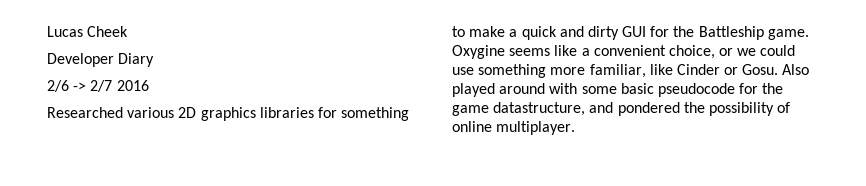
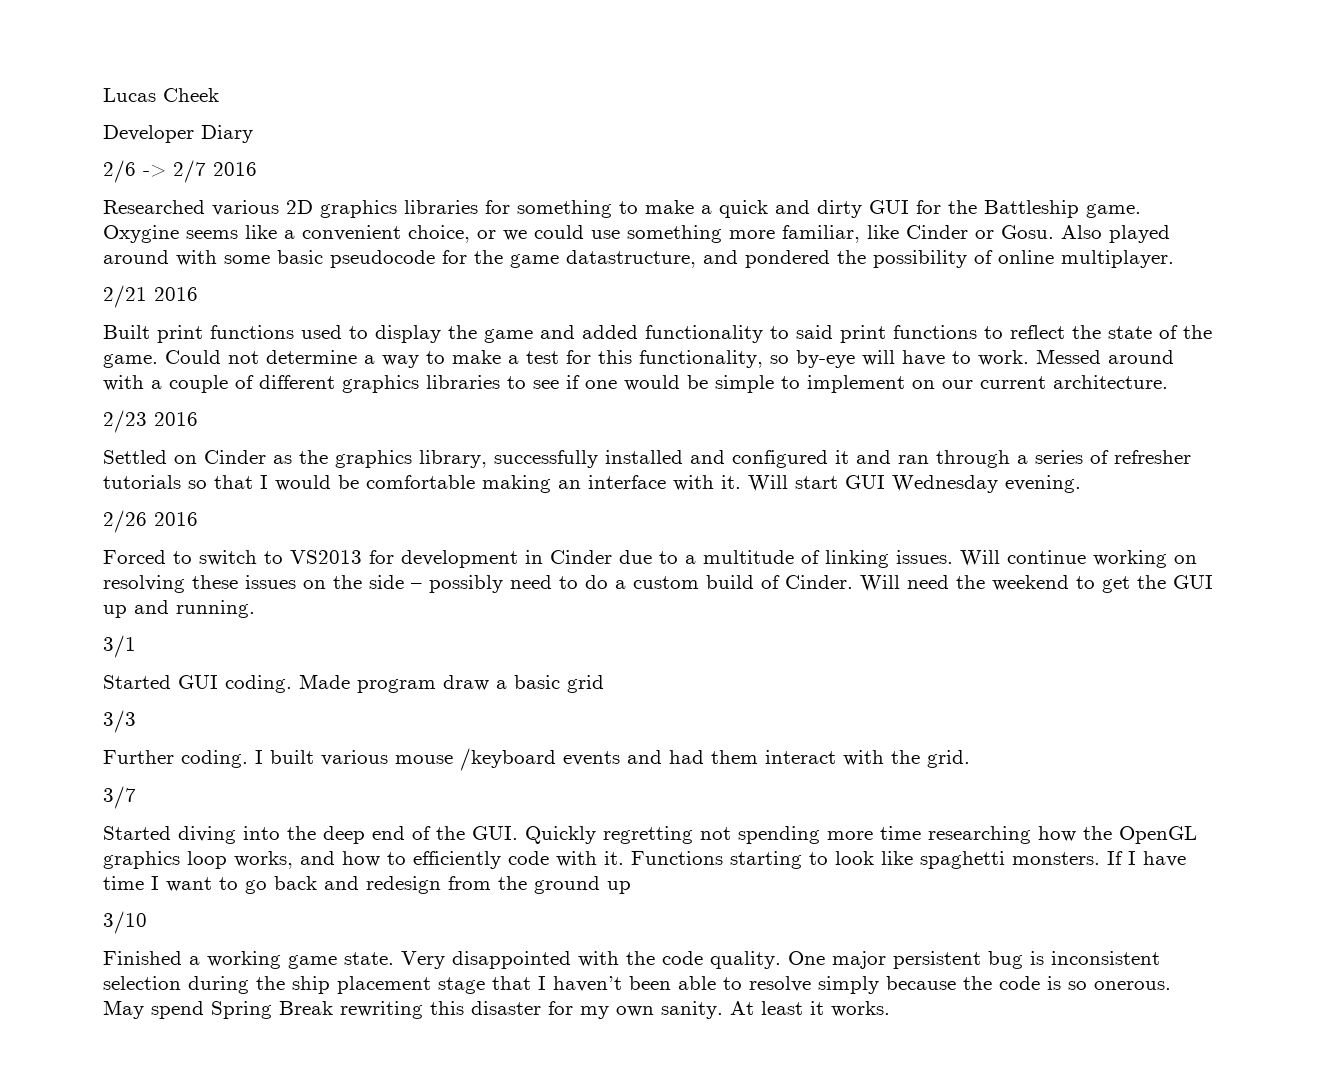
(576, 128) none -> [103,285,198,308] [103,325,1212,343] [103,349,1174,368] [103,375,1168,393] [103,410,198,433] [103,450,1191,468] [103,475,1081,493] [103,510,198,533] [103,550,1197,568] [103,575,1213,593] [103,600,255,618] [103,635,136,658] [103,674,604,693] [103,710,136,733] [103,748,970,771] [103,786,136,809] [103,826,1197,844] [103,851,1186,869] [103,876,631,894] [103,911,147,934] [103,951,1160,969] [103,976,1171,994] [103,1000,890,1019] // 2/21 2016 // Built print functions used to display the game and added functionality to said print functions to reflect the state of the game. Could not determine a way to make a test for this functionality, so by-eye will have to work. Messed around with a couple of different graphics libraries to see if one would be simple to implement on our current architecture. // 2/23 2016 // Settled on Cinder as the graphics library, successfully installed and configured it and ran through a series of refresher tutorials so that I would be comfortable making an interface with it. Will start GUI Wednesday evening. // 2/26 2016 // Forced to switch to VS2013 for development in Cinder due to a multitude of linking issues. Will continue working on resolving these issues on the side – possibly need to do a custom build of Cinder. Will need the weekend to get the GUI up and running. // 3/1 // Started GUI coding. Made program draw a basic grid // 3/3 // Further coding. I built various mouse /keyboard events and had them interact with the grid. // 3/7 // Started diving into the deep end of the GUI. Quickly regretting not spending more time researching how the OpenGL graphics loop works, and how to efficiently code with it. Functions starting to look like spaghetti monsters. If I have time I want to go back and redesign from the ground up // 3/10 // Finished a working game state. Very disappointed with the code quality. One major persistent bug is inconsistent selection during the ship placement stage that I haven’t been able to resolve simply because the code is so onerous. May spend Spring Break rewriting this disaster for my own sanity. At least it works.

